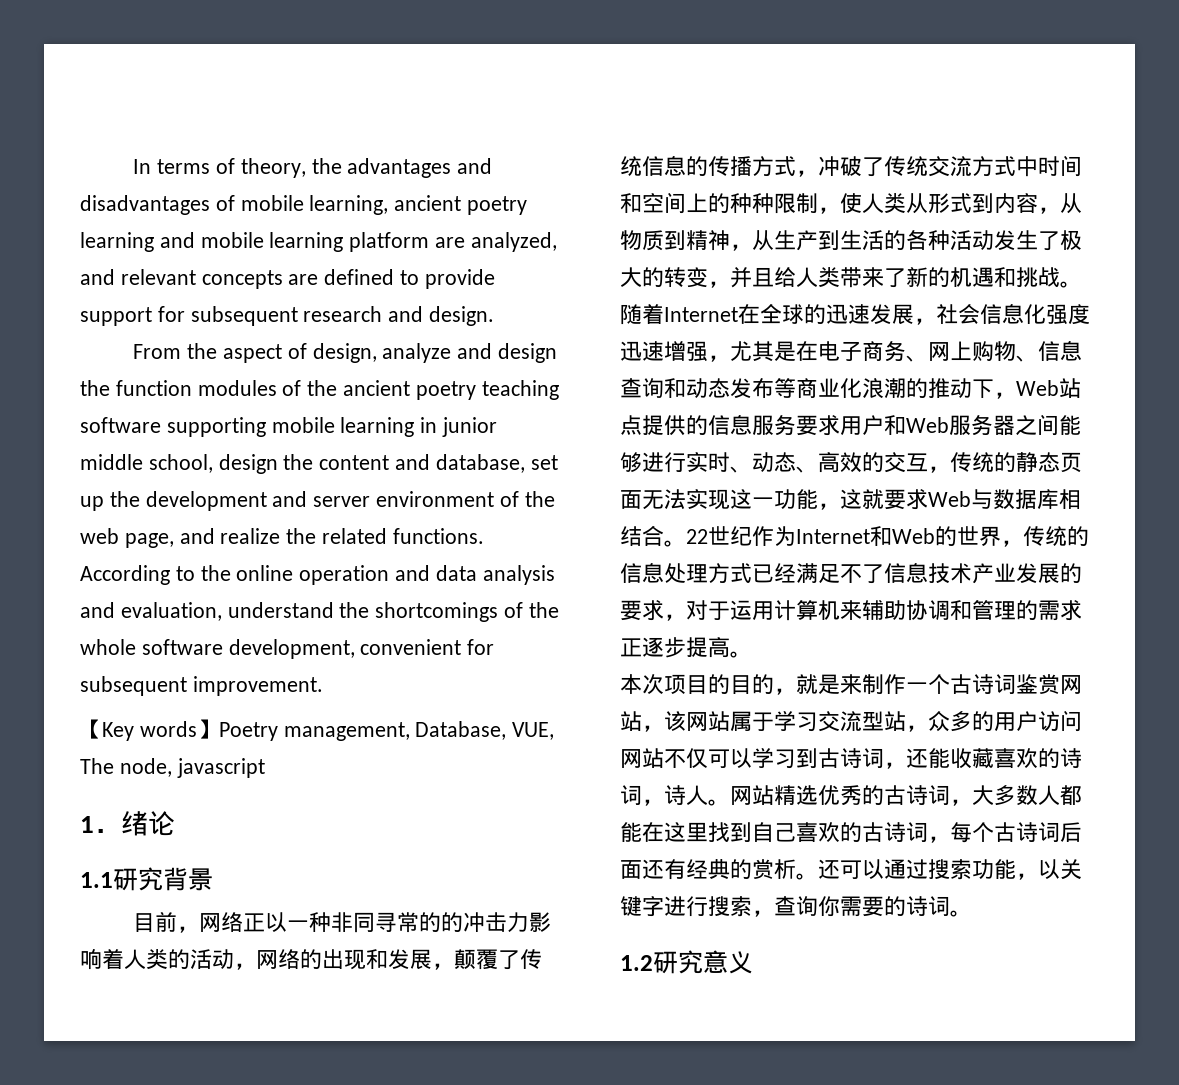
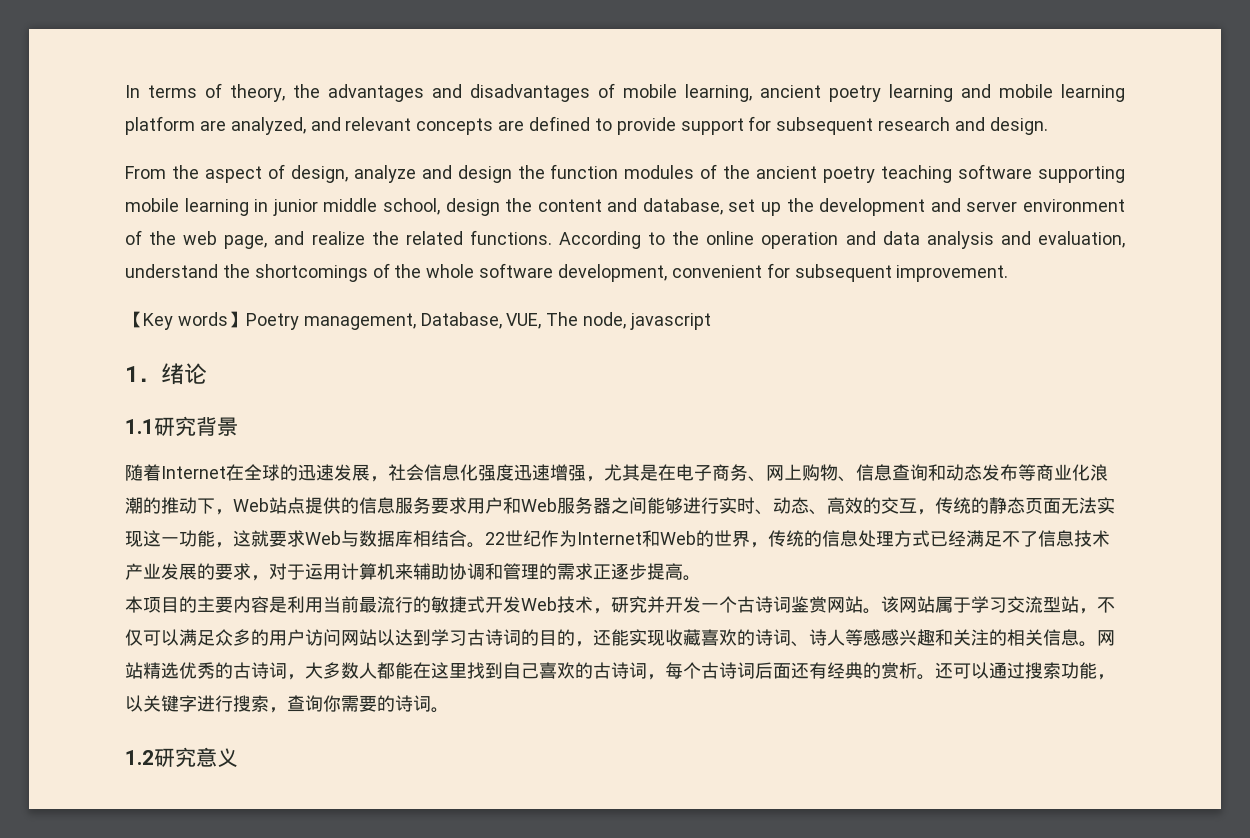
[133,911,552,933] [80,948,542,970] [620,155,1082,177] [620,192,1082,214] [620,230,1082,251] [620,267,1082,288] 目前，网络正以一种非同寻常的的冲击力影响着人类的活动，网络的出现和发展，颠覆了传统信息的传播方式，冲破了传统交流方式中时间和空间上的种种限制，使人类从形式到内容，从物质到精神，从生产到生活的各种活动发生了极大的转变，并且给人类带来了新的机遇和挑战。 -> (238, 426) none
[642,674,906,695] 次项目的目的，就是来制作 -> [143,596,701,614] 项目的主要内容是利用当前最流行的敏捷式开发Web技术，研究并开发
[642,725,664,732] ， -> [863,608,881,614] 。
(928, 728) none -> [1097,597,1115,613] [125,629,215,646] 不仅可以满足
[664,748,1082,769] [620,785,708,806] 不仅可以学习到古诗词，还能收藏喜欢的诗词，诗人 -> [377,629,1079,647] 以达到学习古诗词的目的，还能实现收藏喜欢的诗词、诗人等感感兴趣和关注的相关信息

